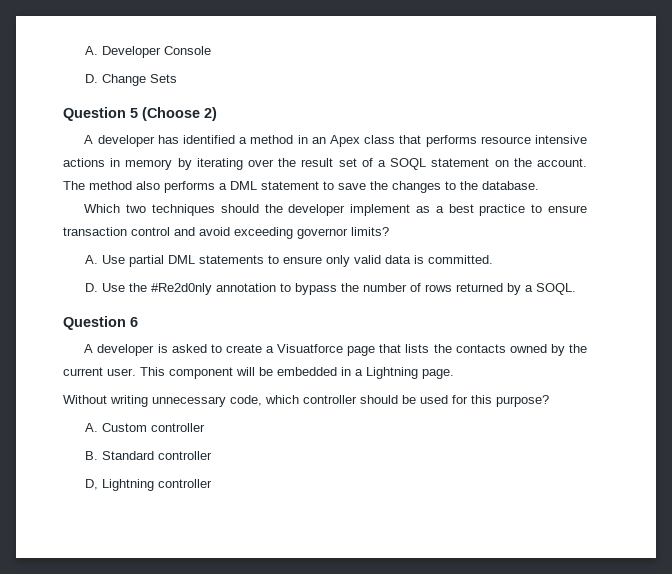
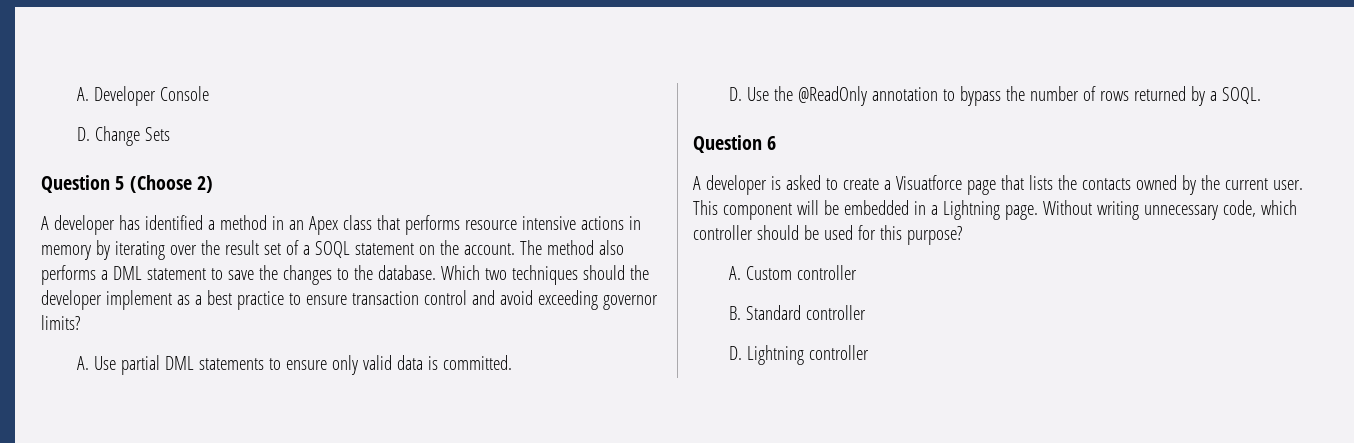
(539, 185) // -> (436, 272) none
[150,283,212,295] #Re2d0nly -> [798,86,868,106] @ReadOnly
(454, 374) // -> (1038, 212) none
[84,479,98,490] D, -> [729,346,743,360] D.

